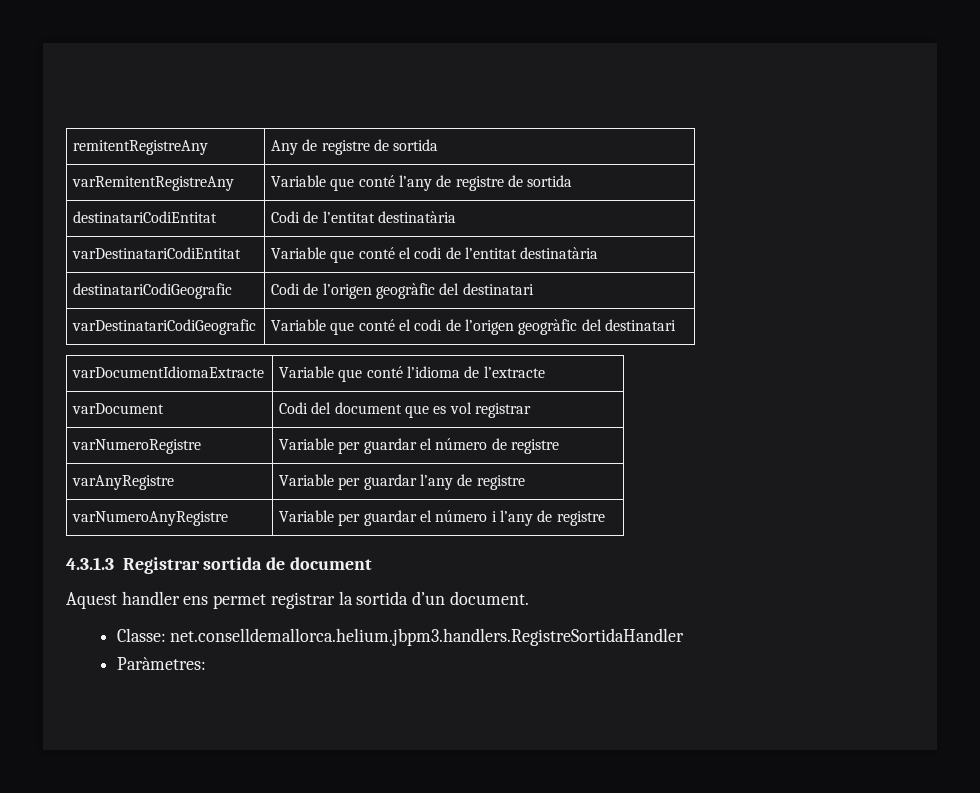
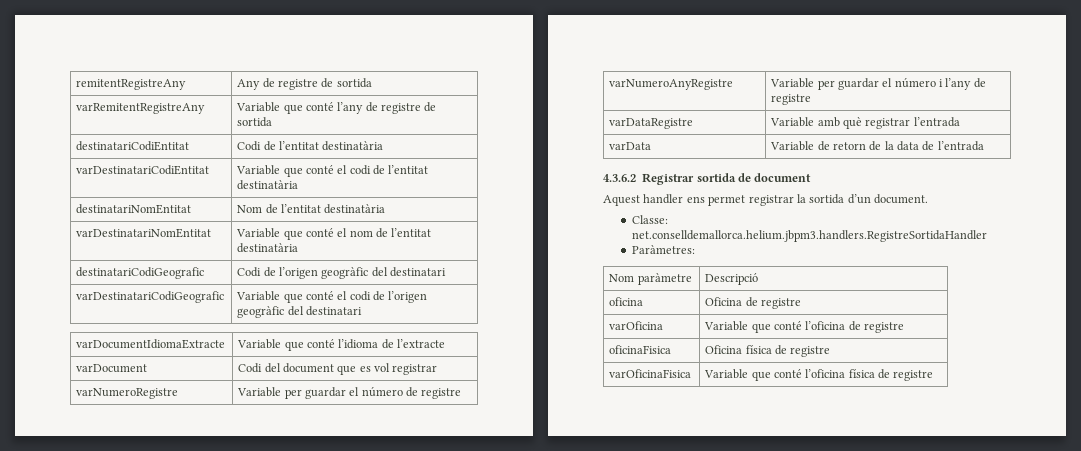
(599, 253) none -> [76,204,192,214] [237,204,386,214] [76,228,212,238] [236,228,432,240] [237,243,299,253] // destinatariNomEntitat | Nom de l’entitat destinatària // varDestinatariNomEntitat | Variable que conté el nom de l’entitat destinatària
[72,475,175,490] [279,474,525,490] // varAnyRegistre | Variable per guardar l’any de registre -> (462, 393) none
[66,557,114,570] // 4.3.1.3 -> [609,118,694,129] [770,117,960,129] [609,142,652,150] [770,141,984,151] [603,174,636,182] // varDataRegistre | Variable amb què registrar l’entrada // varData | Variable de retorn de la data de l’entrada // 4.3.6.2
(206, 663) none -> [609,273,692,285] [705,273,759,285] [609,297,644,306] [705,297,801,309] [609,321,664,330] [704,321,905,333] [609,345,672,354] [705,345,831,357] [609,369,692,378] [704,369,934,381] // Nom paràmetre | Descripció // oficina | Oficina de registre // varOficina | Variable que conté l’oficina de registre // oficinaFisica | Oficina física de registre // varOficinaFisica | Variable que conté l’oficina física de registre

